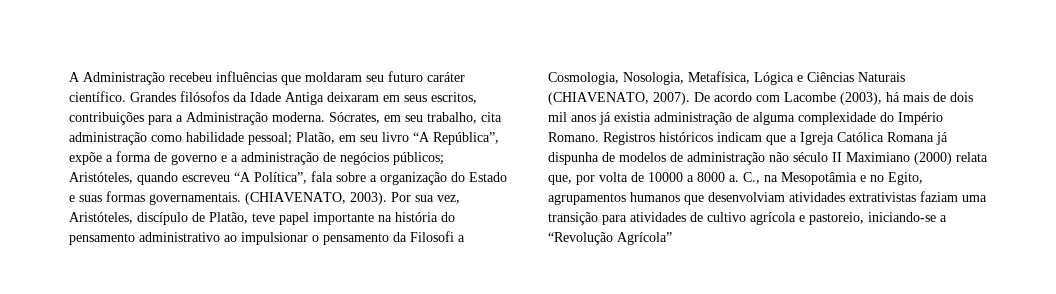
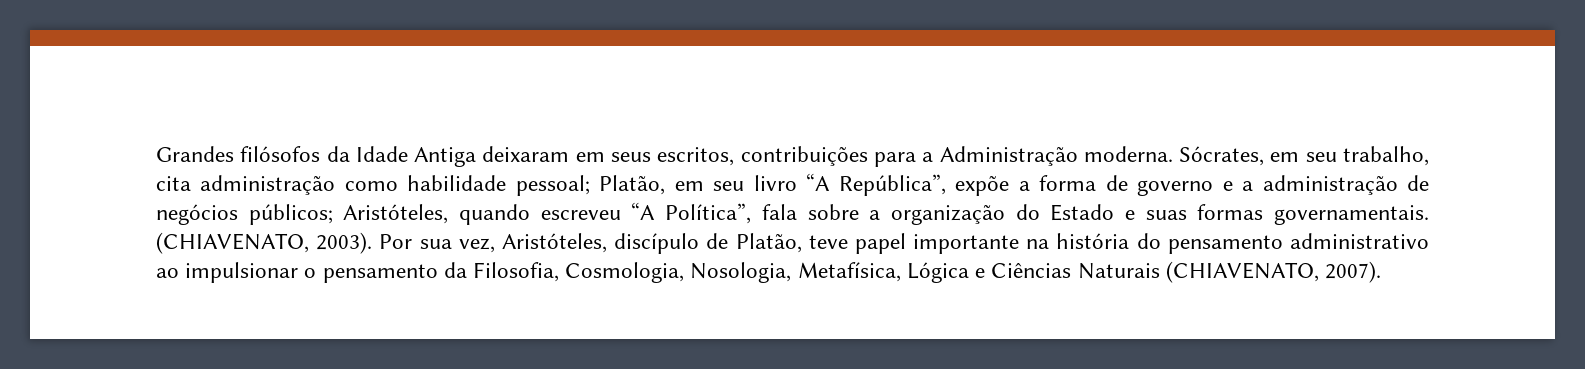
[69,71,465,85] [69,91,126,102] A Administração recebeu influências que moldaram seu futuro caráter científico. -> (156, 154) none
[410,231,465,242] Filosofi a -> [473,262,560,282] Filosofia,
[694,92,973,105] [548,112,943,125] [548,132,948,145] [548,152,988,165] [548,172,923,185] [548,191,987,205] [548,212,947,225] [548,232,672,245] De acordo com Lacombe (2003), há mais de dois mil anos já existia administração de alguma complexidade do Império Romano. Registros históricos indicam que a Igreja Católica Romana já dispunha de modelos de administração não século II Maximiano (2000) relata que, por volta de 10000 a 8000 a. C., na Mesopotâmia e no Egito, agrupamentos humanos que desenvolviam atividades extrativistas faziam uma transição para atividades de cultivo agrícola e pastoreio, iniciando-se a “Revolução Agrícola” -> (1381, 272) none

